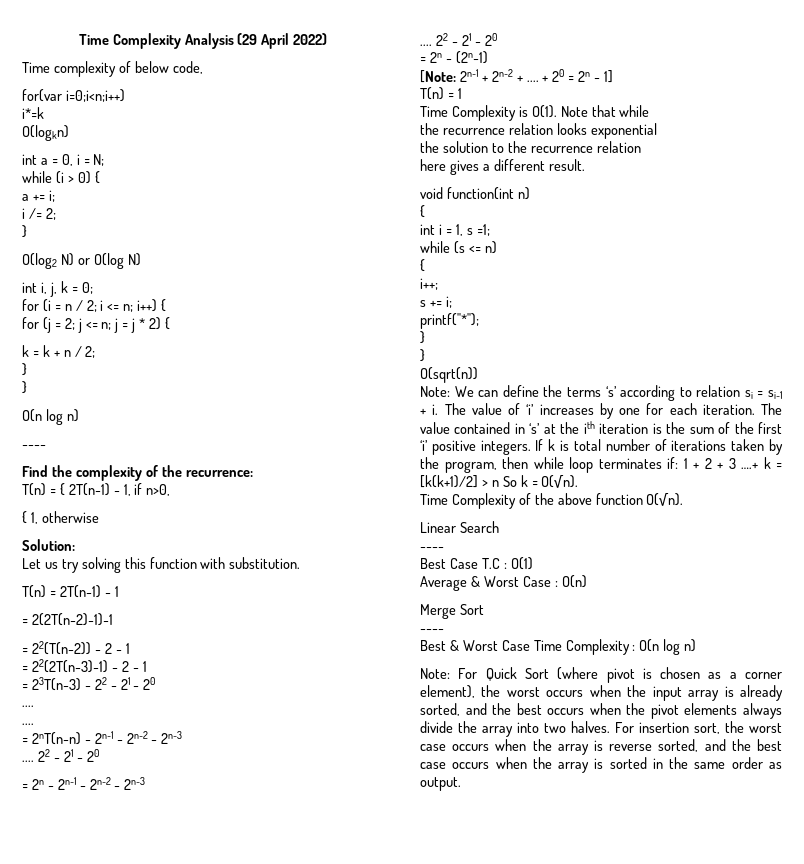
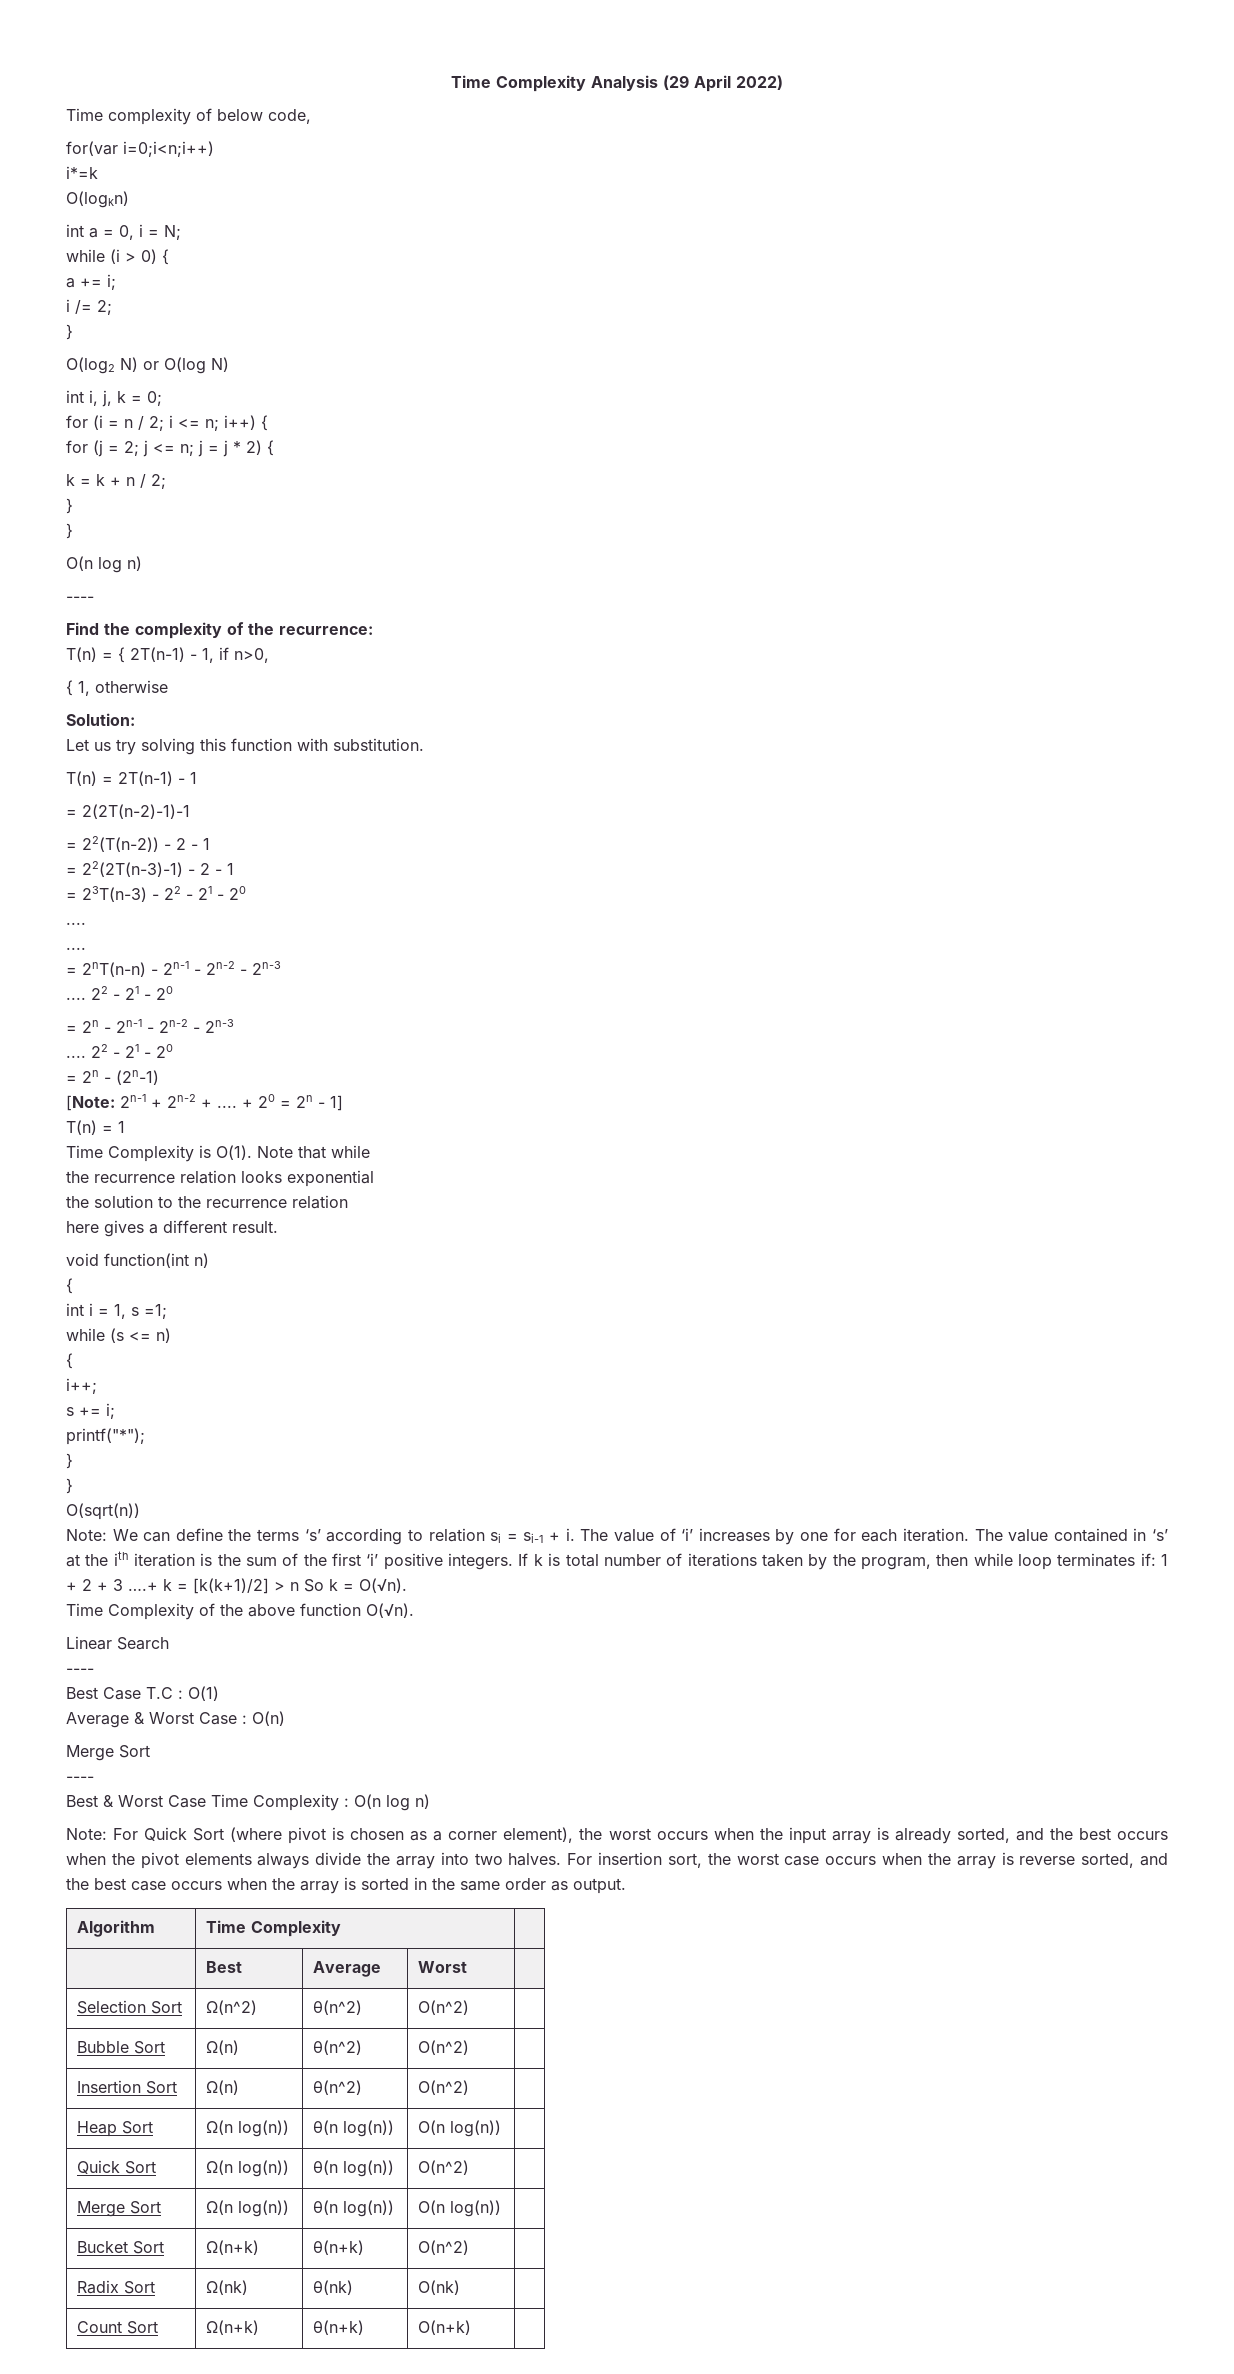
(461, 784) none -> [77,1920,156,1937] [206,1920,341,1937] [206,1961,243,1973] [313,1961,382,1977] [418,1961,468,1973] [77,2000,183,2014] [206,2000,258,2015] [313,2000,363,2015] [418,2000,470,2015] [77,2041,166,2054] [206,2040,240,2055] [313,2040,363,2055] [418,2040,470,2055] [77,2080,178,2094] [206,2080,240,2095] [313,2080,363,2095] [418,2080,470,2095] [77,2121,154,2137] [206,2120,290,2137] [313,2120,395,2137] [418,2120,502,2137] [77,2160,157,2174] [206,2160,290,2177] [313,2160,395,2177] [418,2160,470,2175] [77,2201,162,2217] [206,2200,290,2217] [313,2200,395,2217] [418,2200,502,2217] [77,2241,165,2254] [206,2240,260,2255] [313,2240,365,2255] [418,2240,470,2255] [77,2280,156,2294] [206,2280,249,2295] [313,2280,354,2295] [418,2280,461,2295] [77,2321,159,2334] [206,2320,260,2335] [313,2320,365,2335] [418,2320,472,2335] // Algorithm | Time Complexity | // | Best | Average | Worst | // Selection Sort | Ω(n^2) | θ(n^2) | O(n^2) | // Bubble Sort | Ω(n) | θ(n^2) | O(n^2) | // Insertion Sort | Ω(n) | θ(n^2) | O(n^2) | // Heap Sort | Ω(n log(n)) | θ(n log(n)) | O(n log(n)) | // Quick Sort | Ω(n log(n)) | θ(n log(n)) | O(n^2) | // Merge Sort | Ω(n log(n)) | θ(n log(n)) | O(n log(n)) | // Bucket Sort | Ω(n+k) | θ(n+k) | O(n^2) | // Radix Sort | Ω(nk) | θ(nk) | O(nk) | // Count Sort | Ω(n+k) | θ(n+k) | O(n+k) |

